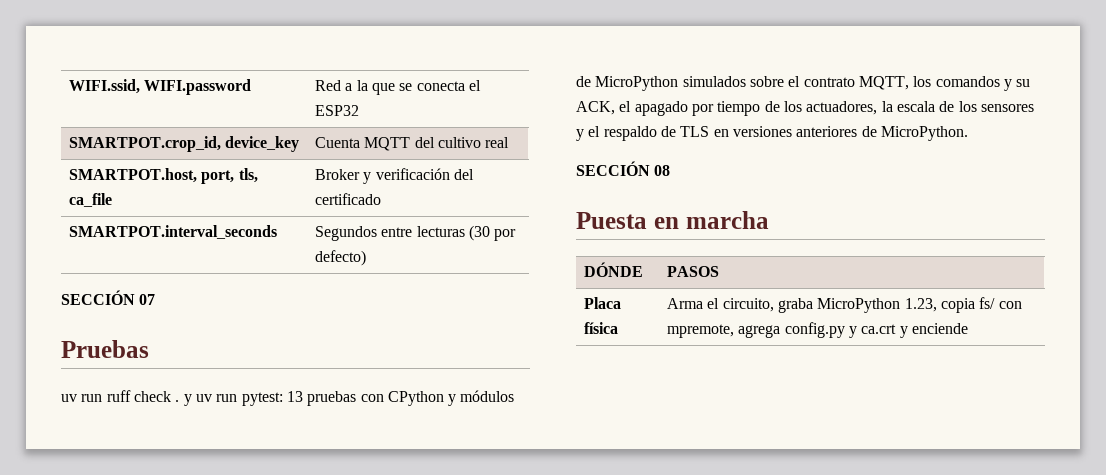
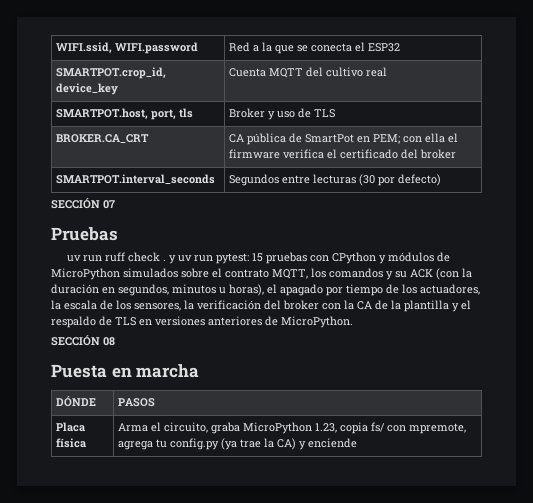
[238,168,258,183] [69,193,113,207] tls, ca_file -> [178,108,193,118] tls
[375,168,475,180] [315,193,382,205] verificación del certificado -> [276,108,335,118] [55,134,149,143] [228,133,458,145] [228,149,456,159] uso de TLS // BROKER.CA_CRT | CA pública de SmartPot en PEM; con ella el firmware verifica el certificado del broker
[286,391,303,402] 13 -> [251,253,263,262] 15
[576,101,615,115] ACK, -> [410,268,472,280] [51,284,264,296] ACK (con la duración en segundos, minutos u horas),
[980,104,1034,112] sensores -> [134,300,449,312] sensores, la verificación del broker con la CA de la plantilla
[784,322,897,338] config.py y ca.crt -> [155,438,296,450] tu config.py (ya trae la CA)

